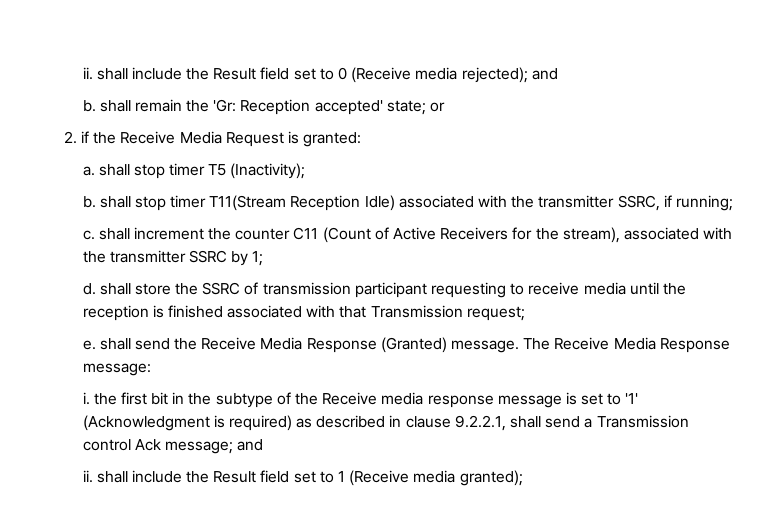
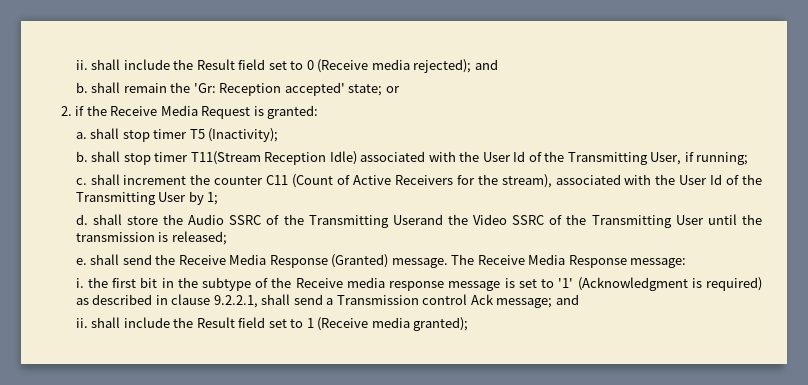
[538,195,660,211] transmitter SSRC, -> [482,151,682,165] User Id of the Transmitting User,
[109,250,227,263] transmitter SSRC -> [679,174,762,185] [75,192,187,205] User Id of the Transmitting User
[202,282,686,298] [82,305,525,321] SSRC of transmission participant requesting to receive media until the reception is finished associated with that Transmission request; -> [188,214,763,228] [75,231,227,245] Audio SSRC of the Transmitting Userand the Video SSRC of the Transmitting User until the transmission is released;

